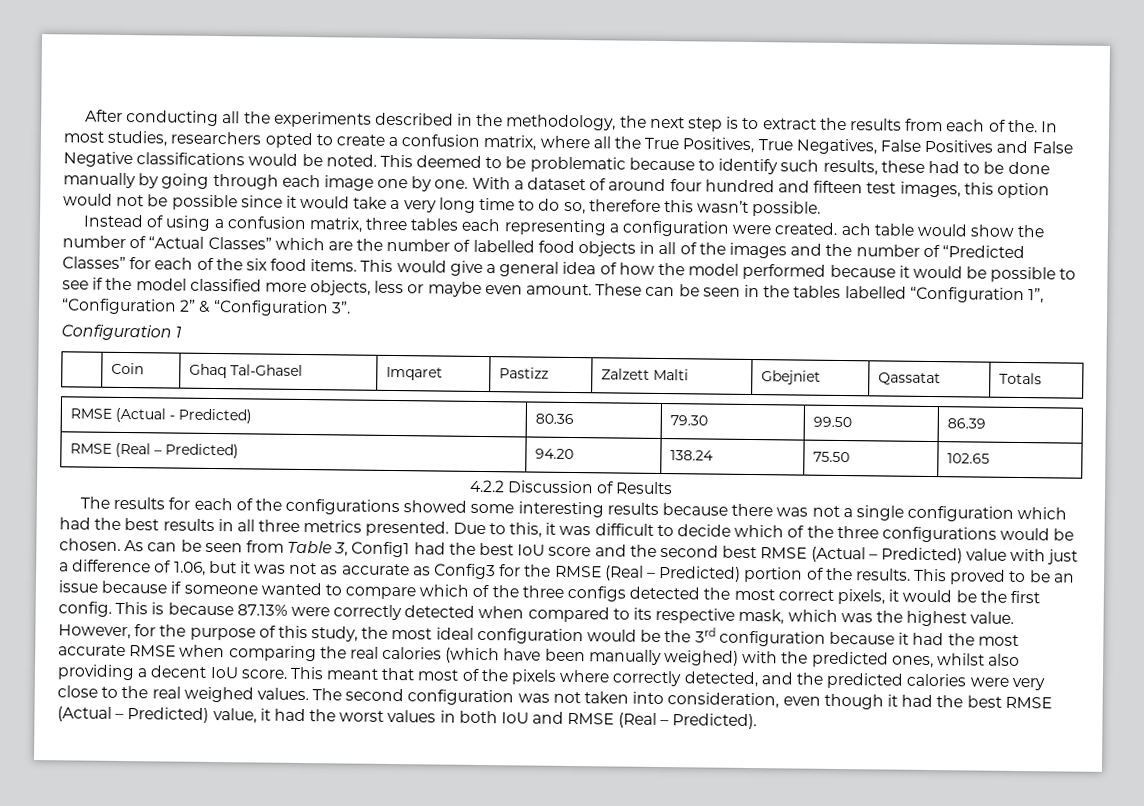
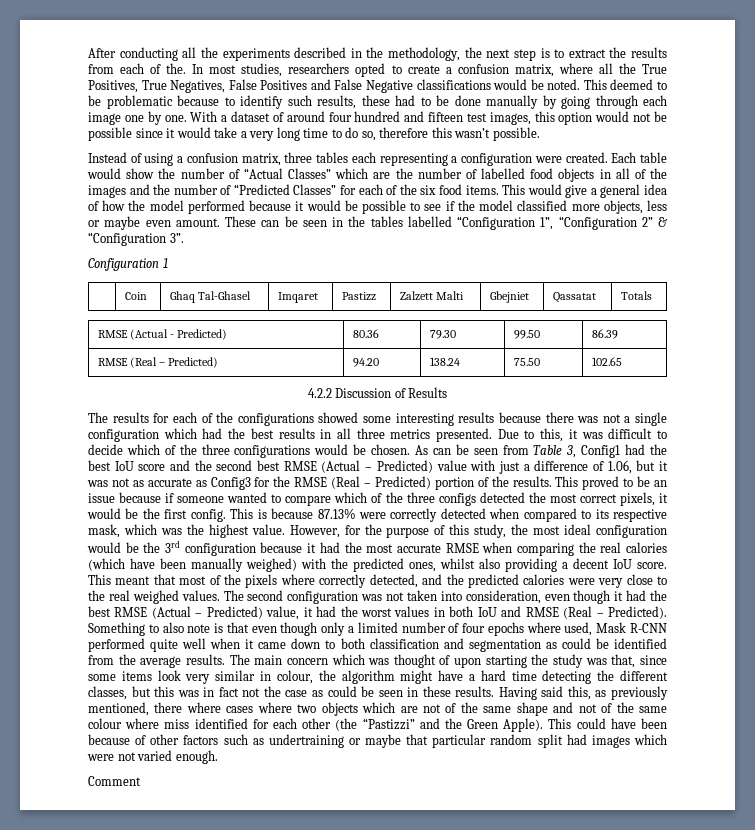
[840,222,872,236] ach -> [611,152,637,163] Each
(757, 721) none -> [88,622,667,636] [88,638,667,652] [88,654,667,668] [88,670,668,684] [88,686,669,700] [88,702,668,716] [88,718,667,732] [88,734,667,748] [87,750,218,764] [88,776,141,786] Something to also note is that even though only a limited number of four epochs where used, Mask R-CNN performed quite well when it came down to both classification and segmentation as could be identified from the average results. The main concern which was thought of upon starting the study was that, since some items look very similar in colour, the algorithm might have a hard time detecting the different classes, but this was in fact not the case as could be seen in these results. Having said this, as previously mentioned, there where cases where two objects which are not of the same shape and not of the same colour where miss identified for each other (the “Pastizzi” and the Green Apple). This could have been because of other factors such as undertraining or maybe that particular random split had images which were not varied enough. // Comment

